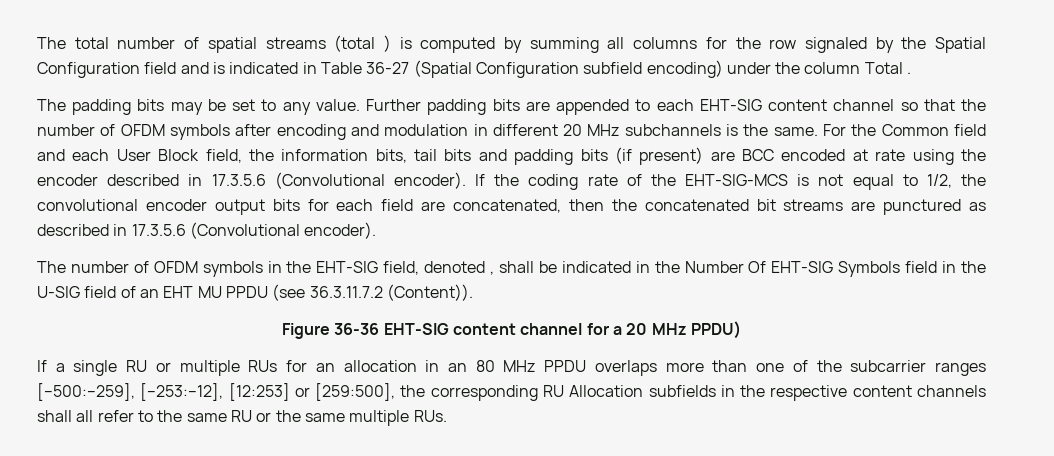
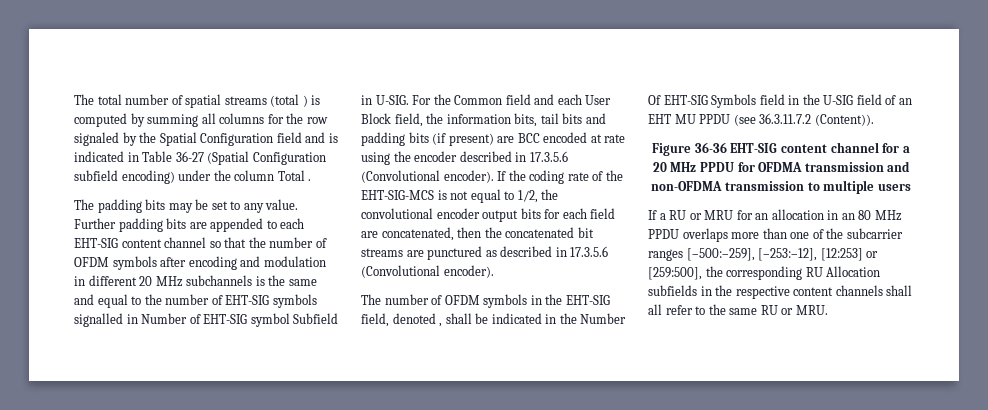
[773,127,818,136] same. -> [288,279,317,286] [74,294,317,308] [74,313,339,327] [361,95,409,105] same and equal to the number of EHT-SIG symbols signalled in Number of EHT-SIG symbol Subfield in U-SIG.
[690,321,741,339] PPDU) -> [699,161,911,172] [651,180,911,194] PPDU for OFDMA transmission and non-OFDMA transmission to multiple users
[73,360,278,376] single RU or multiple RUs -> [669,210,734,220] RU or MRU
[275,410,447,426] the same multiple RUs. -> [795,305,828,315] MRU.

